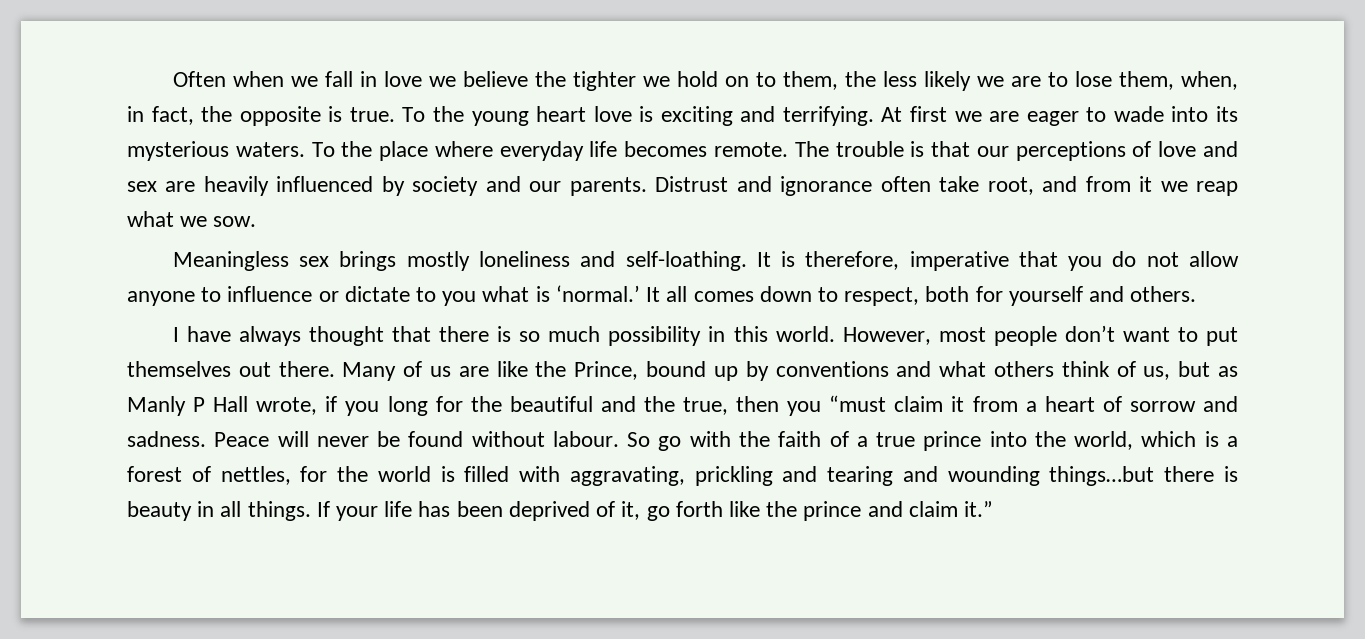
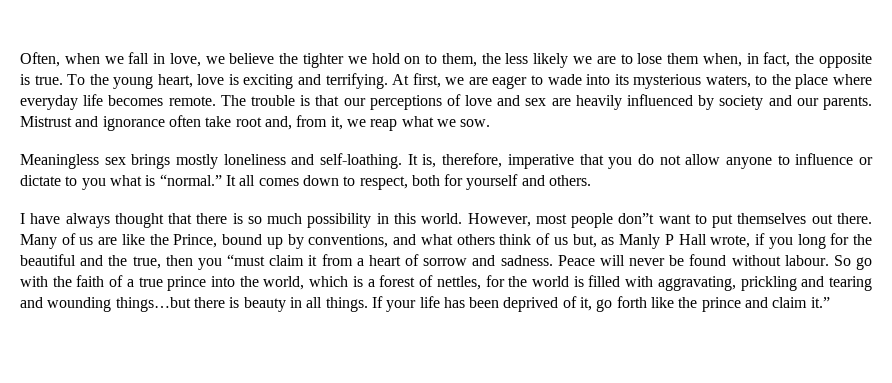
[172,71,226,87] Often -> [20,52,60,67] Often,
[383,71,422,87] love -> [169,53,201,67] love,
[1118,71,1174,90] them, -> [667,53,700,64] them
[536,106,587,122] heart -> [157,74,193,88] heart,
[910,106,948,122] first -> [412,73,441,88] first,
[235,142,335,157] waters. To -> [705,75,768,88] waters, to
[655,176,729,192] Distrust -> [20,116,72,127] Mistrust
[987,176,1153,195] root, and from it -> [235,115,343,130] root and, from it,
[781,251,796,267] is -> [422,154,437,168] is,
[555,285,640,302] ‘normal.’ -> [159,174,222,186] “normal.”
[1064,325,1115,342] don’t -> [618,213,655,224] don”t
[775,361,889,377] conventions -> [308,234,389,248] conventions,
[1143,361,1211,380] us, but -> [553,234,597,248] us but,

